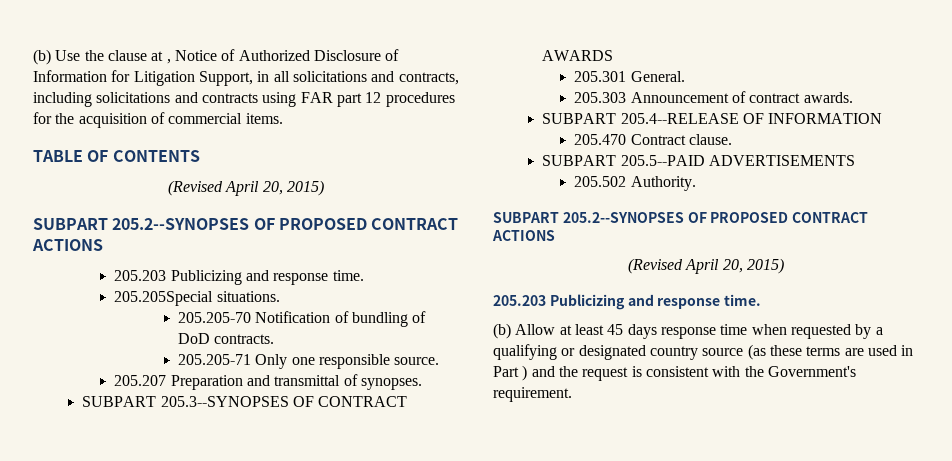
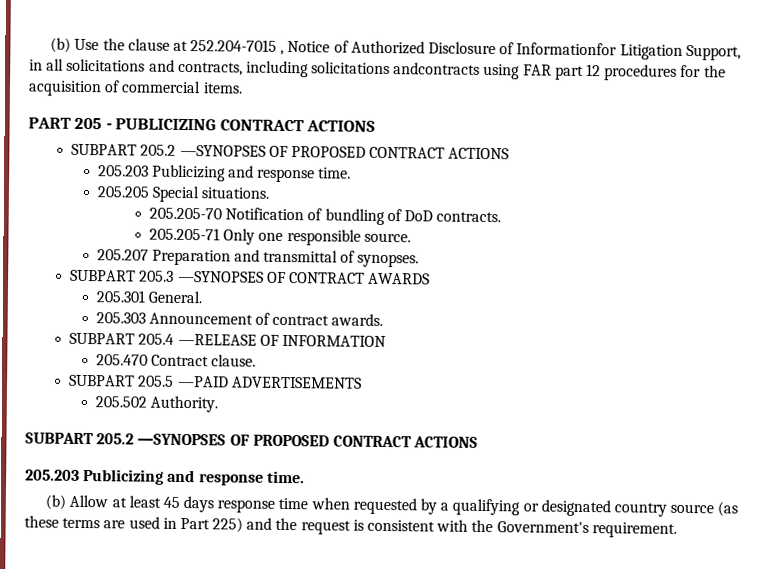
(164, 56) none -> [190,39,278,52] 252.204-7015
[33,70,131,82] Information for -> [516,42,618,56] Informationfor
[174,92,258,103] and contracts -> [393,62,481,75] andcontracts
[33,150,200,162] [168,180,324,196] [33,218,459,230] [32,239,103,251] [114,270,364,285] [114,291,214,306] TABLE OF CONTENTS // (Revised April 20, 2015) // SUBPART 205.2--SYNOPSES OF PROPOSED CONTRACT ACTIONS // 205.203 Publicizing and response time. // 205.205Special -> [28,117,376,132] [71,143,510,160] [97,164,352,183] [96,185,200,203] PART 205 - PUBLICIZING CONTRACT ACTIONS // SUBPART 205.2 —SYNOPSES OF PROPOSED CONTRACT ACTIONS // 205.203 Publicizing and response time. // 205.205 Special
[160,396,289,407] 205.3--SYNOPSES -> [139,270,264,283] 205.3 —SYNOPSES
[620,113,739,124] 205.4--RELEASE -> [138,333,257,346] 205.4 —RELEASE
[620,155,705,166] 205.5--PAID -> [138,375,229,388] 205.5 —PAID
[562,212,869,223] [492,230,555,241] [628,258,784,274] 205.2--SYNOPSES OF PROPOSED CONTRACT ACTIONS // (Revised April 20, 2015) -> [96,433,479,448] 205.2 —SYNOPSES OF PROPOSED CONTRACT ACTIONS
[522,365,528,381] ) -> [212,517,244,533] 225)

